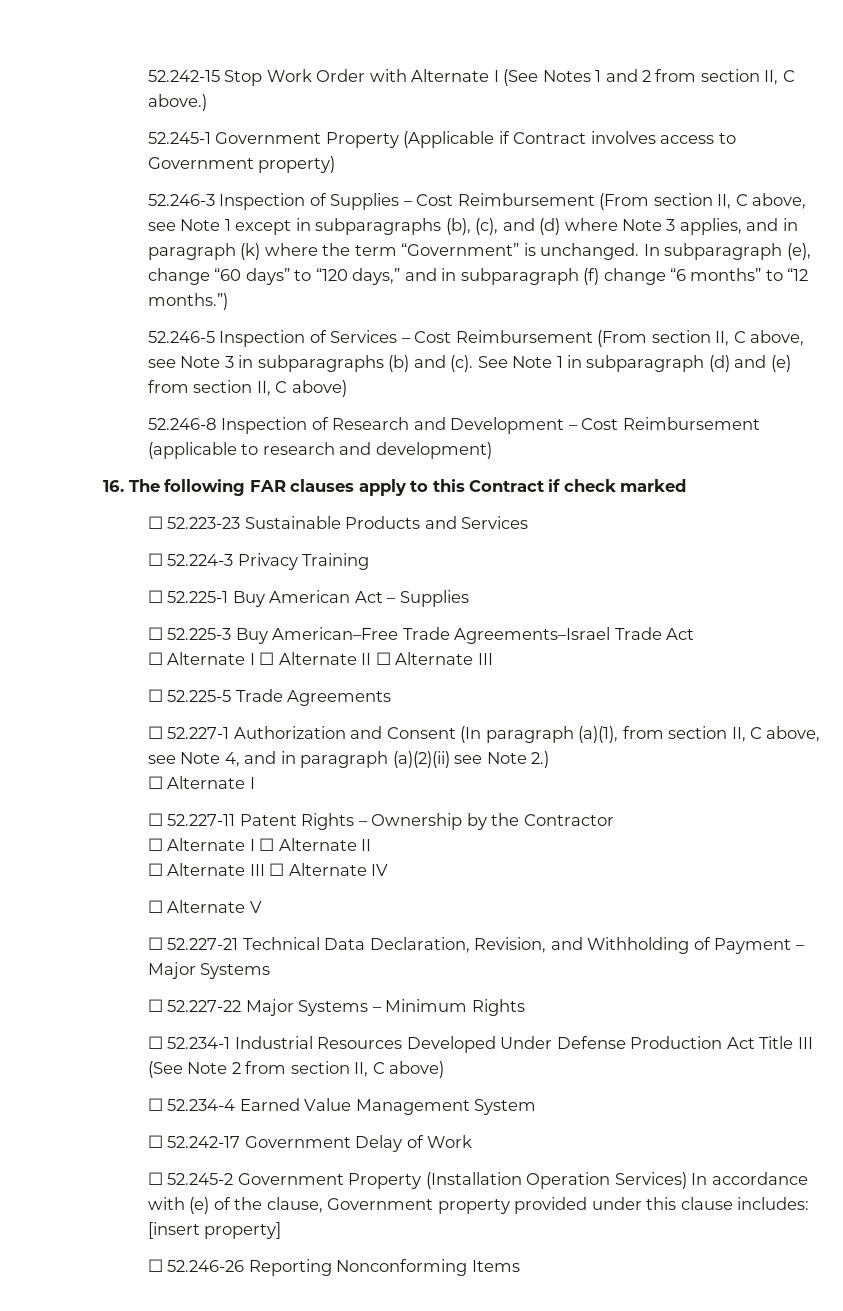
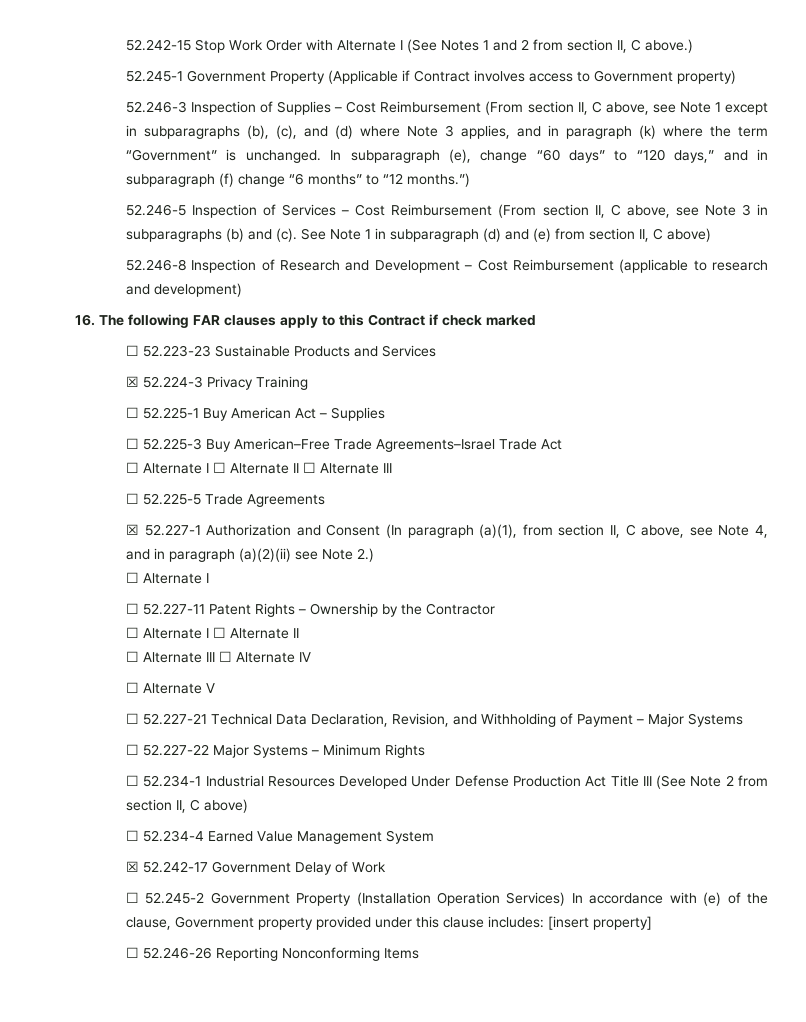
[147,553,163,566] ☐ -> [125,376,139,387] ☒
[147,726,163,739] ☐ -> [125,524,139,535] ☒
[147,1135,163,1148] ☐ -> [125,861,139,872] ☒

